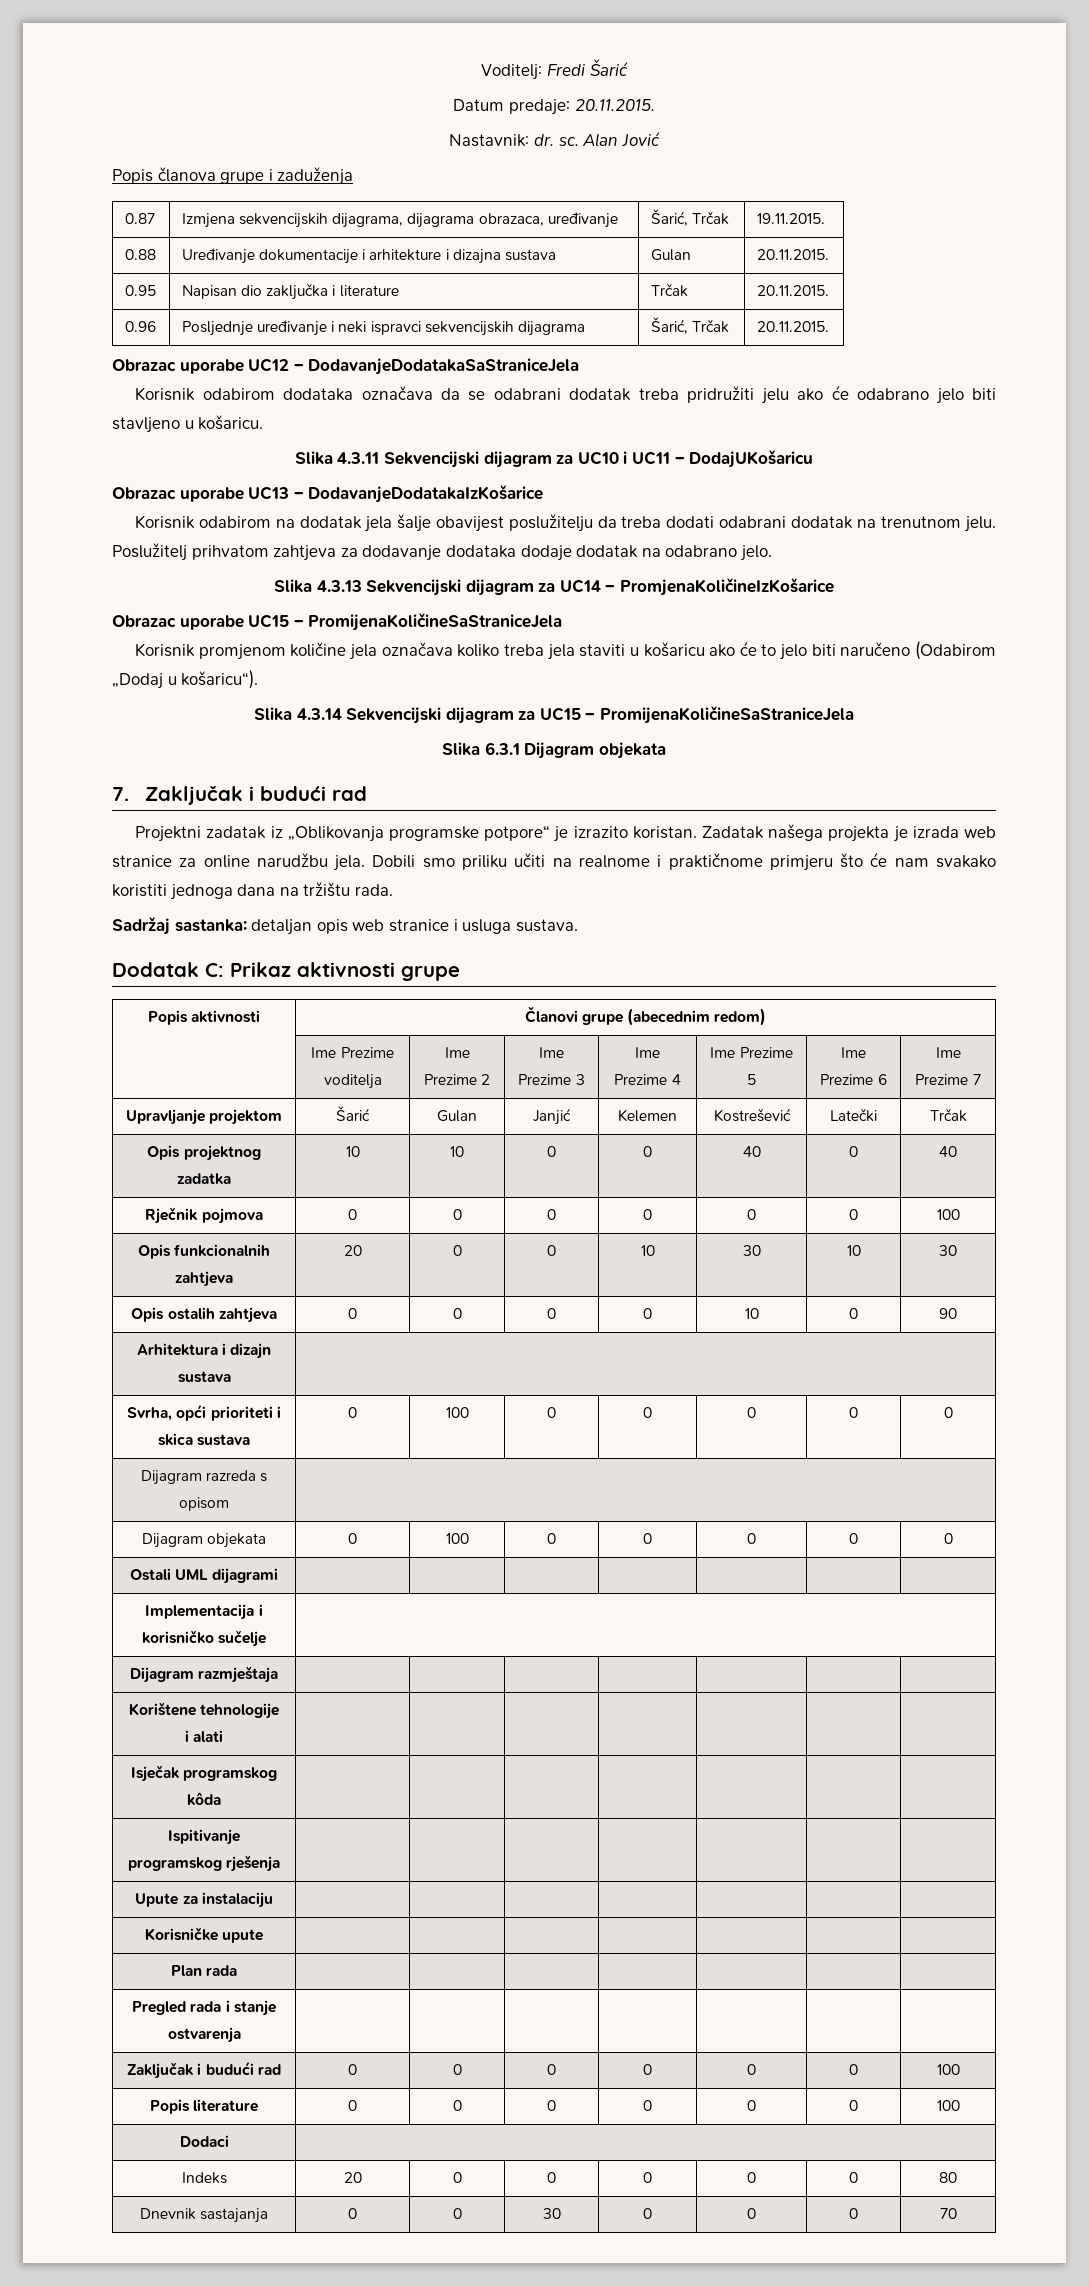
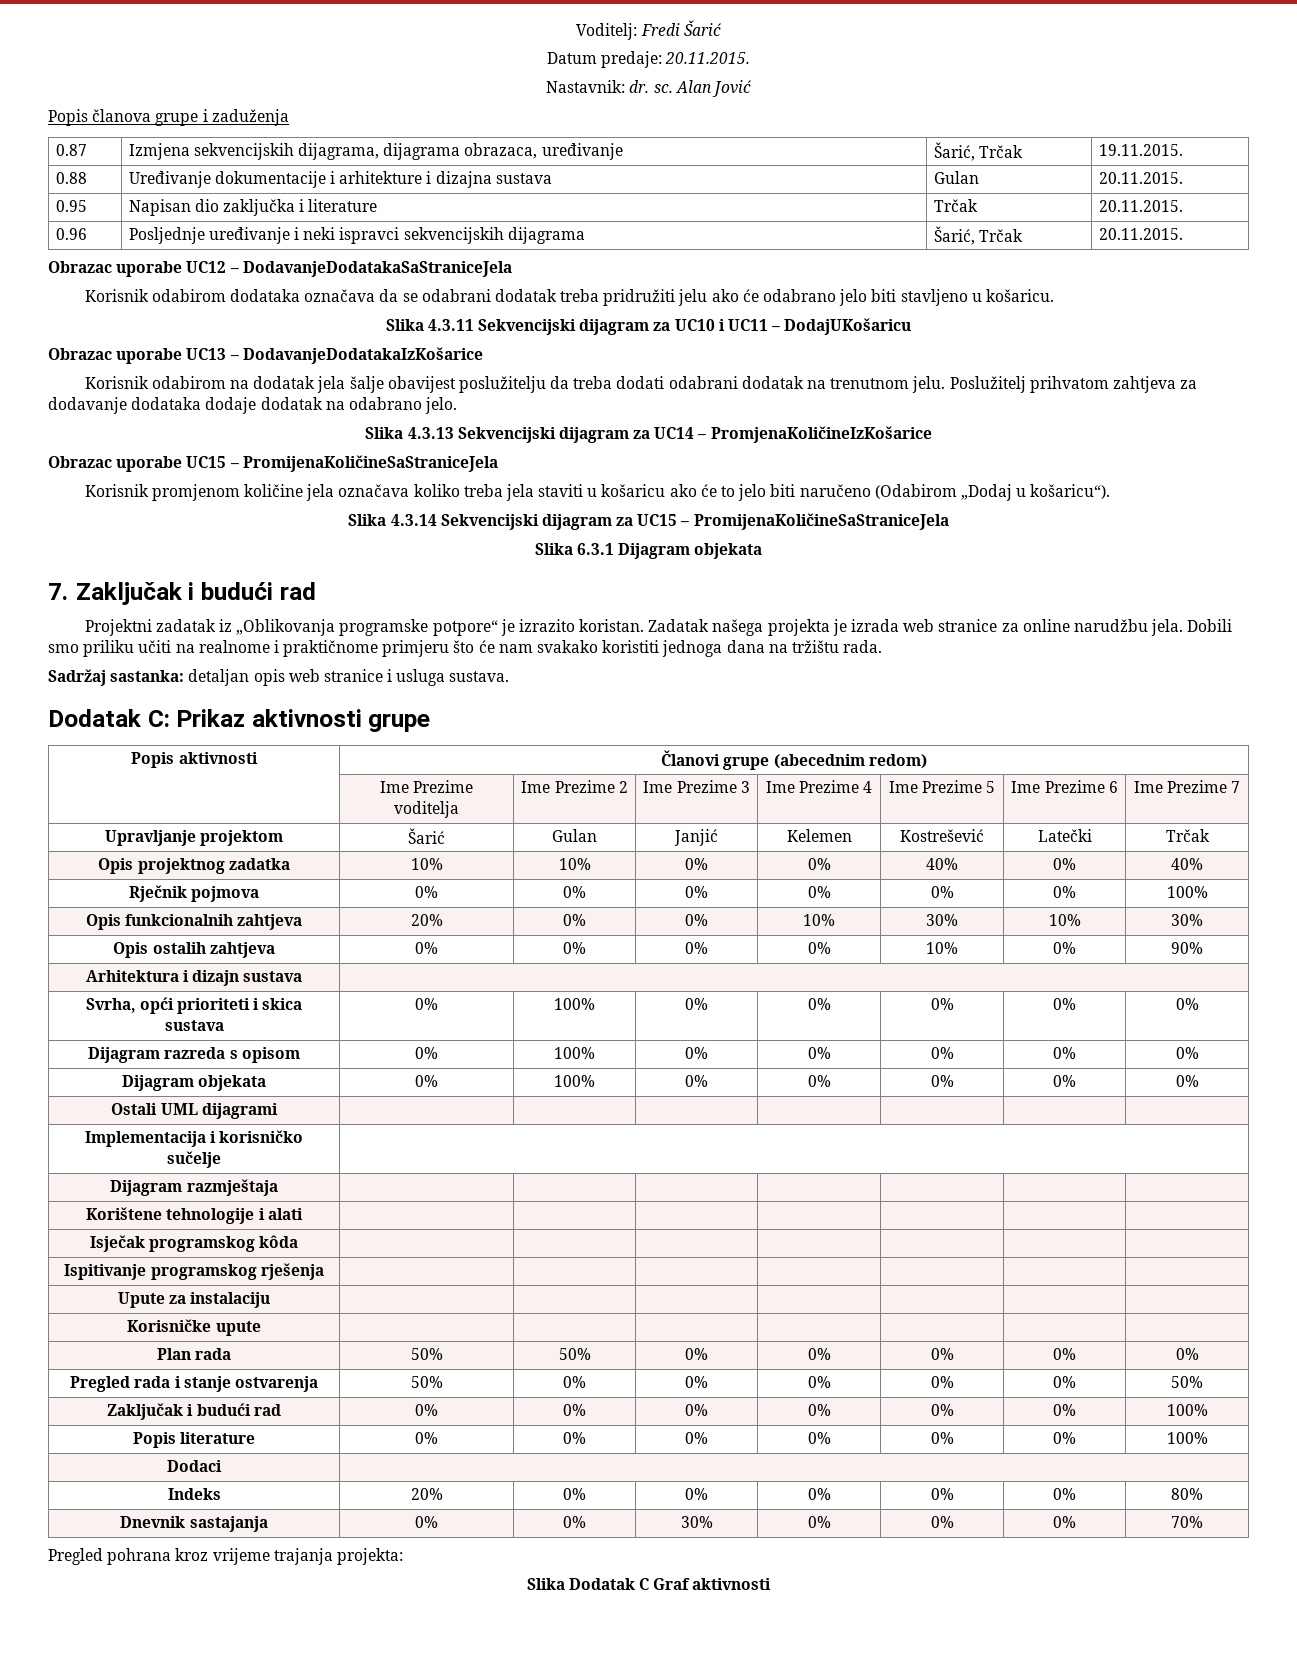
[345,1146,360,1157] [450,1146,464,1157] [547,1146,556,1157] [643,1146,652,1157] [742,1146,761,1157] [849,1146,858,1157] [939,1146,957,1157] [145,1207,263,1224] [348,1209,357,1220] [452,1209,462,1220] [547,1209,556,1220] [643,1209,652,1220] [747,1209,756,1220] [849,1209,858,1220] [936,1209,960,1220] [137,1244,271,1259] [175,1271,233,1287] [343,1245,362,1256] [452,1245,462,1256] [547,1245,556,1256] [640,1245,655,1256] [742,1245,761,1256] [846,1245,861,1256] [939,1245,957,1256] [131,1307,277,1323] [348,1308,357,1319] [452,1308,462,1319] [547,1308,556,1319] [643,1308,652,1319] [744,1308,759,1319] [849,1308,858,1319] [939,1308,957,1319] 10 | 10 | 0 | 0 | 40 | 0 | 40 // Rječnik pojmova | 0 | 0 | 0 | 0 | 0 | 0 | 100 // Opis funkcionalnih zahtjeva | 20 | 0 | 0 | 10 | 30 | 10 | 30 // Opis ostalih zahtjeva | 0 | 0 | 0 | 0 | 10 | 0 | 90 -> [410,858,443,870] [558,858,591,870] [685,858,708,870] [807,858,831,870] [926,858,958,870] [1053,858,1076,870] [1171,858,1203,870] [128,885,260,902] [415,886,438,898] [563,886,586,898] [685,886,708,898] [807,886,831,898] [930,886,954,898] [1053,886,1076,898] [1166,886,1208,898] [85,914,303,930] [410,914,443,926] [563,914,586,926] [685,914,708,926] [803,914,835,926] [926,914,958,926] [1048,914,1081,926] [1171,914,1203,926] [113,942,275,958] [415,942,438,954] [563,942,586,954] [685,942,708,954] [807,942,831,954] [926,942,958,954] [1053,942,1076,954] [1171,942,1203,954] 10% | 10% | 0% | 0% | 40% | 0% | 40% // Rječnik pojmova | 0% | 0% | 0% | 0% | 0% | 0% | 100% // Opis funkcionalnih zahtjeva | 20% | 0% | 0% | 10% | 30% | 10% | 30% // Opis ostalih zahtjeva | 0% | 0% | 0% | 0% | 10% | 0% | 90%
[348,1407,357,1418] [445,1407,469,1418] [547,1407,556,1418] [643,1407,652,1418] [747,1407,756,1418] [849,1407,858,1418] [943,1407,953,1418] [140,1470,268,1485] [179,1497,229,1511] [141,1533,267,1548] [348,1533,357,1544] [445,1533,469,1544] [547,1533,556,1544] [643,1533,652,1544] [747,1533,756,1544] [849,1533,858,1544] [943,1533,953,1544] 0 | 100 | 0 | 0 | 0 | 0 | 0 // Dijagram razreda s opisom | // Dijagram objekata | 0 | 100 | 0 | 0 | 0 | 0 | 0 -> [415,998,438,1010] [554,998,595,1010] [685,998,708,1010] [807,998,831,1010] [930,998,954,1010] [1053,998,1076,1010] [1175,998,1199,1010] [88,1047,300,1063] [415,1047,438,1059] [554,1047,595,1059] [685,1047,708,1059] [807,1047,831,1059] [930,1047,954,1059] [1053,1047,1076,1059] [1175,1047,1199,1059] [121,1075,267,1091] [415,1075,438,1087] [554,1075,595,1087] [685,1075,708,1087] [807,1075,831,1087] [930,1075,954,1087] [1053,1075,1076,1087] [1175,1075,1199,1087] 0% | 100% | 0% | 0% | 0% | 0% | 0% // Dijagram razreda s opisom | 0% | 100% | 0% | 0% | 0% | 0% | 0% // Dijagram objekata | 0% | 100% | 0% | 0% | 0% | 0% | 0%
(238, 1970) | | | | | | -> [410,1348,443,1360] [558,1348,591,1360] [685,1348,708,1360] [807,1348,831,1360] [930,1348,954,1360] [1053,1348,1076,1360] [1175,1348,1199,1360] 50% | 50% | 0% | 0% | 0% | 0% | 0%
[127,2061,281,2079] [348,2064,357,2075] [452,2064,462,2075] [547,2064,556,2075] [643,2064,652,2075] [747,2064,756,2075] [849,2064,858,2075] [936,2064,960,2075] [149,2099,259,2114] [348,2100,357,2111] [452,2100,462,2111] [547,2100,556,2111] [643,2100,652,2111] [747,2100,756,2111] [849,2100,858,2111] [936,2100,960,2111] [179,2135,229,2147] [181,2172,227,2184] [343,2172,362,2183] [452,2172,462,2183] [547,2172,556,2183] [643,2172,652,2183] [747,2172,756,2183] [849,2172,858,2183] [939,2172,957,2183] [139,2208,269,2223] [348,2208,357,2219] [452,2208,462,2219] [542,2208,561,2219] [643,2208,652,2219] [747,2208,756,2219] [849,2208,858,2219] [939,2208,957,2219] | | | | | | // Zaključak i budući rad | 0 | 0 | 0 | 0 | 0 | 0 | 100 // Popis literature | 0 | 0 | 0 | 0 | 0 | 0 | 100 // Dodaci | // Indeks | 20 | 0 | 0 | 0 | 0 | 0 | 80 // Dnevnik sastajanja | 0 | 0 | 30 | 0 | 0 | 0 | 70 -> [410,1376,443,1388] [563,1376,586,1388] [685,1376,708,1388] [807,1376,831,1388] [930,1376,954,1388] [1053,1376,1076,1388] [1171,1376,1203,1388] [107,1403,281,1420] [415,1404,438,1416] [563,1404,586,1416] [685,1404,708,1416] [807,1404,831,1416] [930,1404,954,1416] [1053,1404,1076,1416] [1166,1404,1208,1416] [132,1432,256,1448] [415,1432,438,1444] [563,1432,586,1444] [685,1432,708,1444] [807,1432,831,1444] [930,1432,954,1444] [1053,1432,1076,1444] [1166,1432,1208,1444] [167,1460,222,1472] [167,1488,221,1500] [410,1488,443,1500] [563,1488,586,1500] [685,1488,708,1500] [807,1488,831,1500] [930,1488,954,1500] [1053,1488,1076,1500] [1171,1488,1203,1500] [120,1516,268,1532] [415,1516,438,1528] [563,1516,586,1528] [680,1516,713,1528] [807,1516,831,1528] [930,1516,954,1528] [1053,1516,1076,1528] [1171,1516,1203,1528] [48,1548,403,1565] [526,1578,772,1590] 50% | 0% | 0% | 0% | 0% | 0% | 50% // Zaključak i budući rad | 0% | 0% | 0% | 0% | 0% | 0% | 100% // Popis literature | 0% | 0% | 0% | 0% | 0% | 0% | 100% // Dodaci | // Indeks | 20% | 0% | 0% | 0% | 0% | 0% | 80% // Dnevnik sastajanja | 0% | 0% | 30% | 0% | 0% | 0% | 70% // Pregled pohrana kroz vrijeme trajanja projekta: // Slika Dodatak C Graf aktivnosti

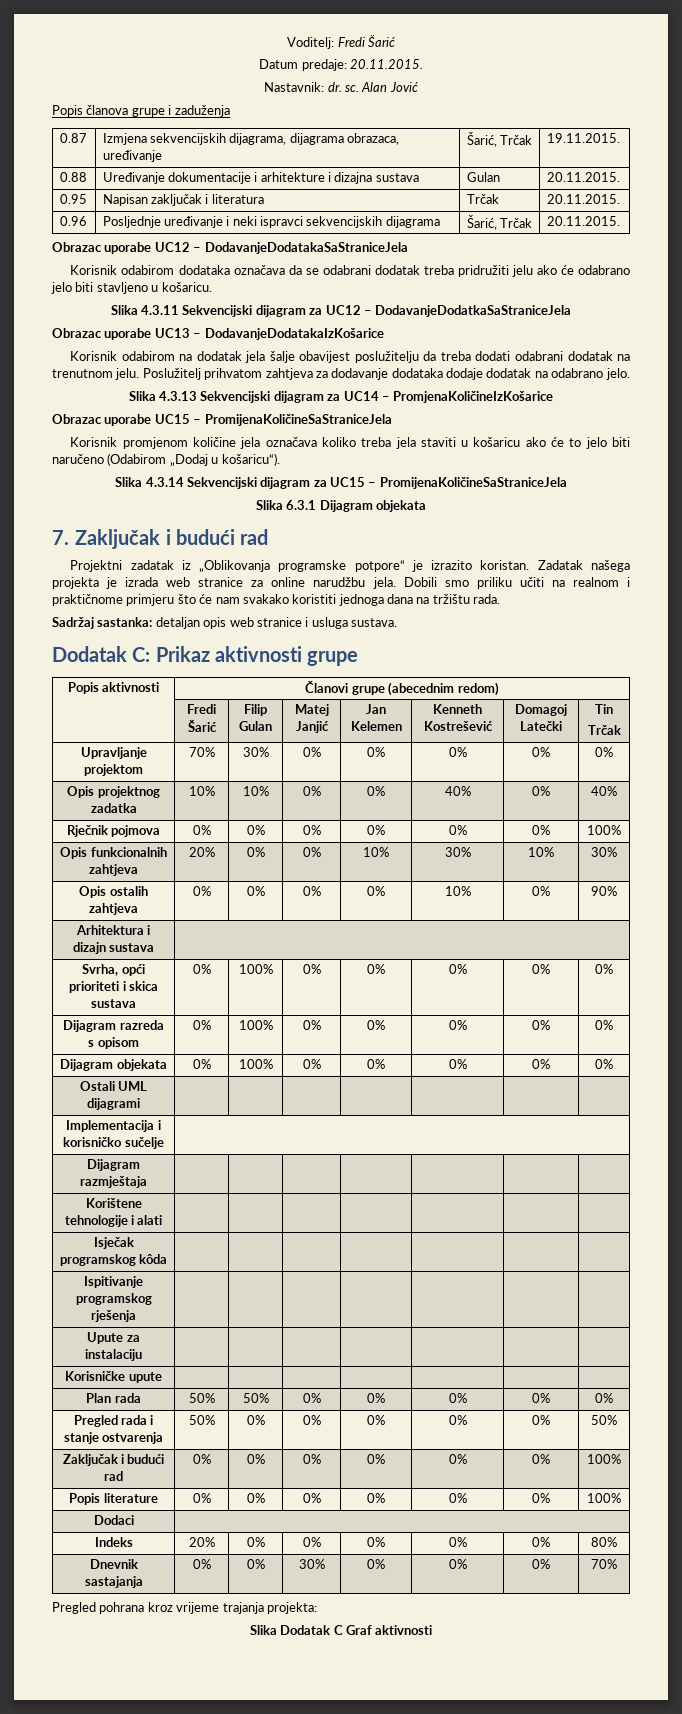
[194,199,378,216] dio zaključka i literature -> [150,194,264,206] zaključak i literatura
[674,318,912,335] UC10 i UC11 – DodajUKošaricu -> [325,305,572,317] UC12 – DodavanjeDodatkaSaStraniceJela
[198,640,270,653] realnome -> [572,577,619,587] realnom
[379,780,474,793] [394,801,459,818] [521,780,628,793] [643,780,750,793] [765,780,873,793] [888,780,996,793] [1011,780,1118,793] [1133,780,1241,793] [104,830,284,846] [408,828,445,844] [552,829,597,842] [674,829,718,846] [786,829,852,842] [900,829,984,842] [1037,829,1092,842] [1165,829,1210,842] Ime Prezime voditelja | Ime Prezime 2 | Ime Prezime 3 | Ime Prezime 4 | Ime Prezime 5 | Ime Prezime 6 | Ime Prezime 7 // Upravljanje projektom | Šarić | Gulan | Janjić | Kelemen | Kostrešević | Latečki | Trčak -> [187,704,216,714] [187,720,217,732] [244,704,267,716] [239,721,272,731] [294,704,329,716] [295,721,329,733] [366,704,386,714] [350,721,402,731] [433,704,482,714] [423,721,493,731] [515,704,567,716] [520,721,562,731] [595,704,613,714] [587,725,621,735] [80,747,147,759] [84,764,143,776] [188,747,215,757] [242,747,269,757] [302,747,321,757] [367,747,385,757] [448,747,467,757] [532,747,550,757] [595,747,613,757] Fredi Šarić | Filip Gulan | Matej Janjić | Jan Kelemen | Kenneth Kostrešević | Domagoj Latečki | Tin // Trčak // Upravljanje projektom | 70% | 30% | 0% | 0% | 0% | 0% | 0%

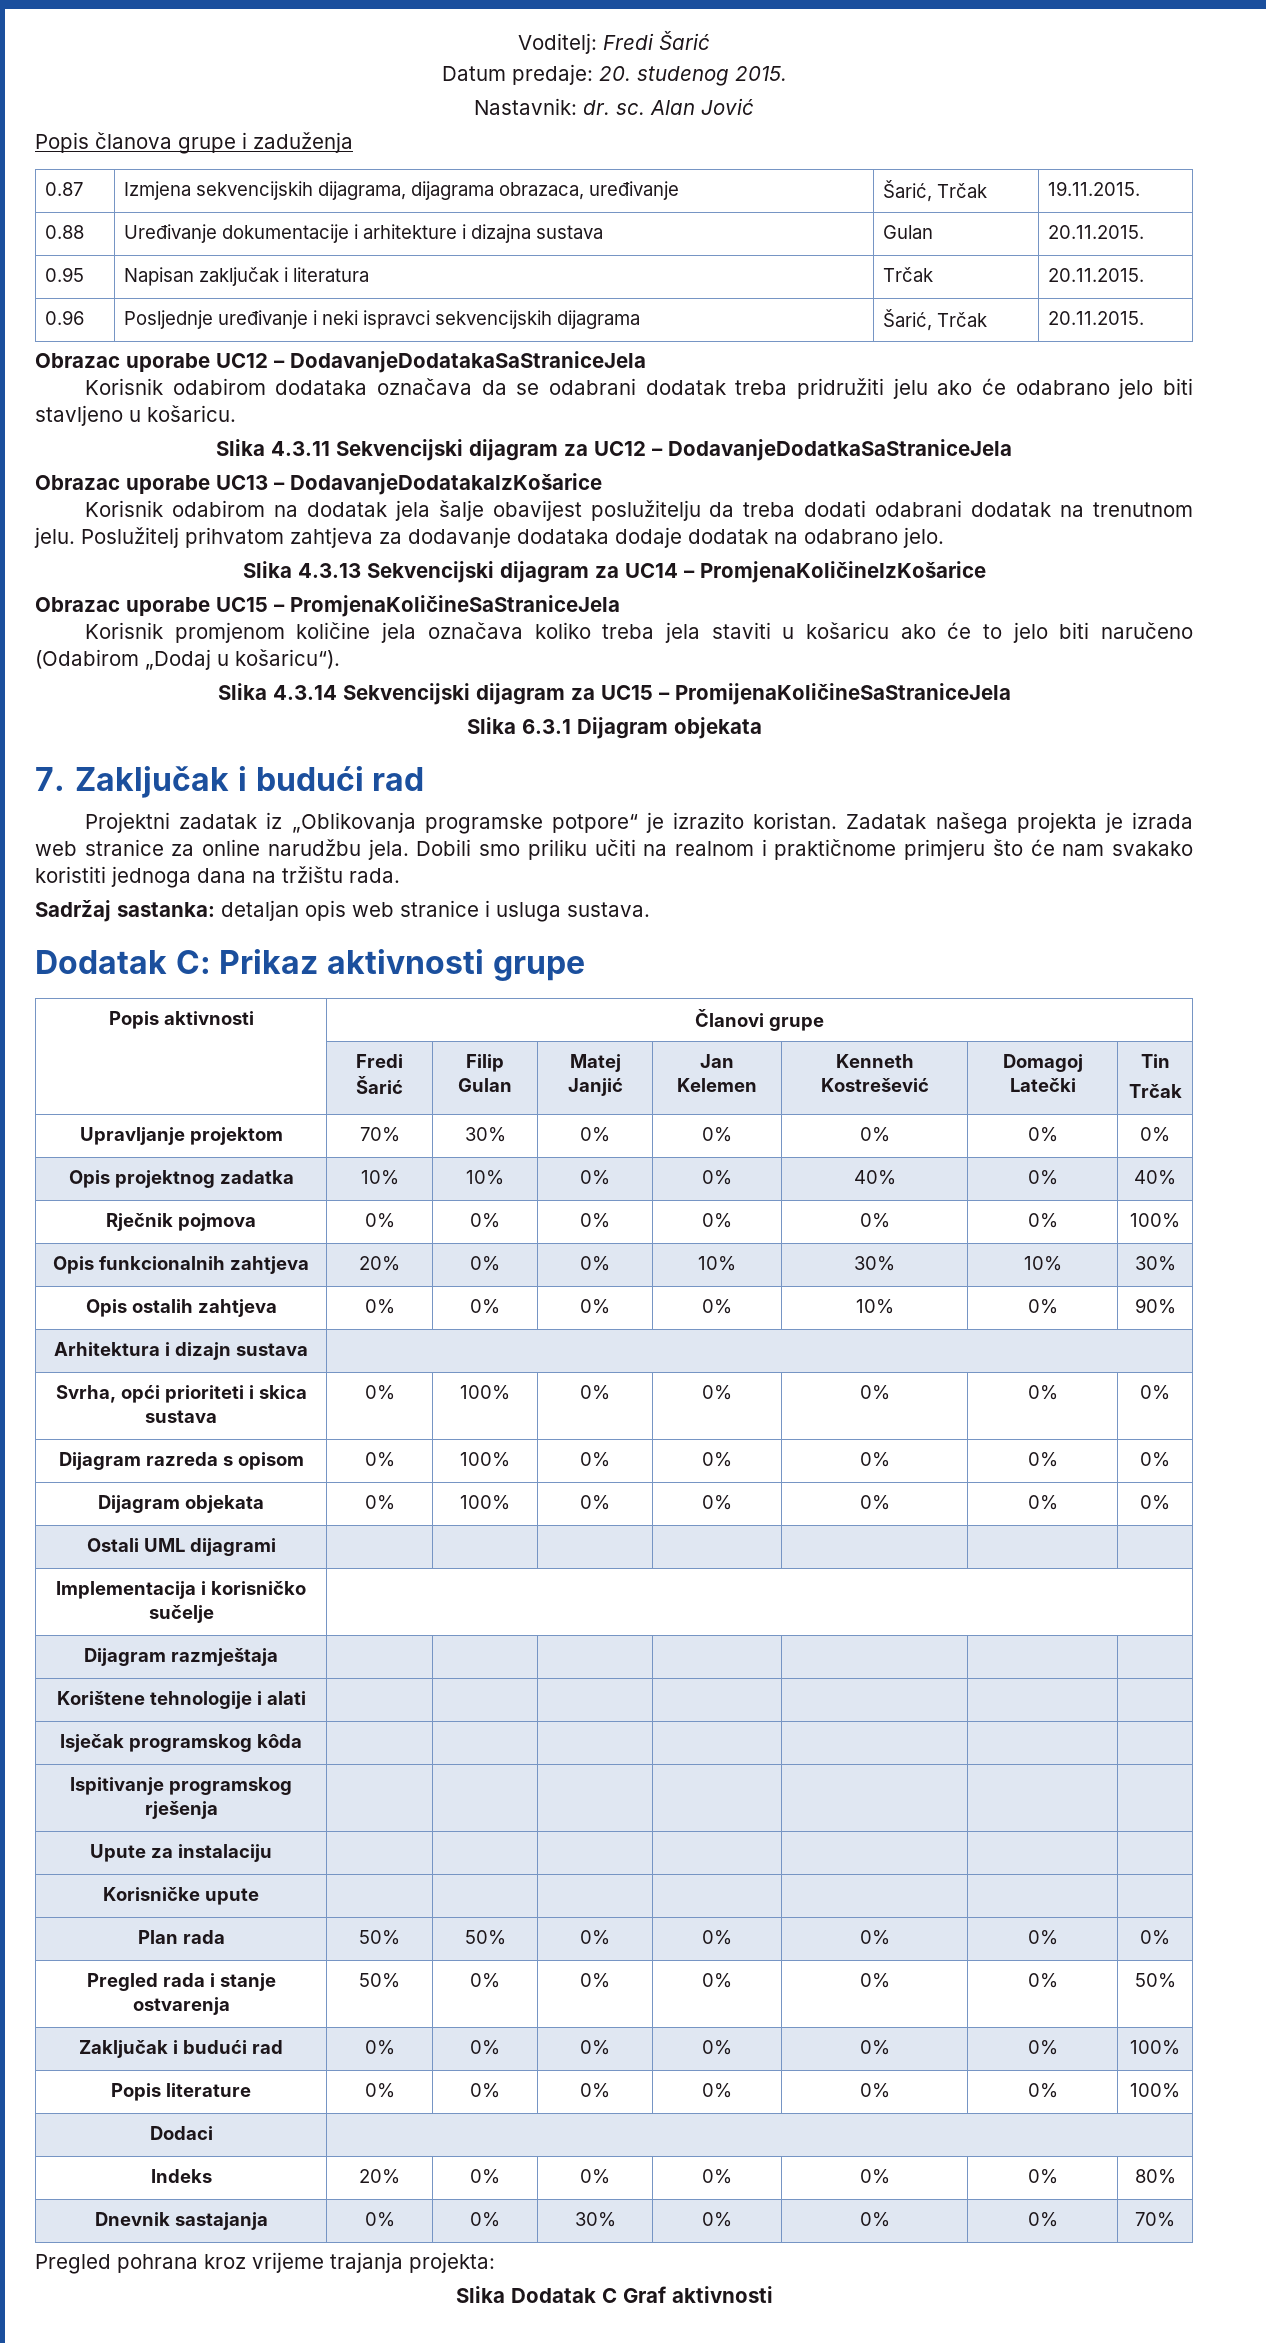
[349,59,423,69] 20.11.2015. -> [598,66,787,86] 20. studenog 2015.
[204,414,392,426] PromijenaKoličineSaStraniceJela -> [290,595,620,617] PromjenaKoličineSaStraniceJela
[388,682,499,696] (abecednim redom) -> (824, 1024) none

